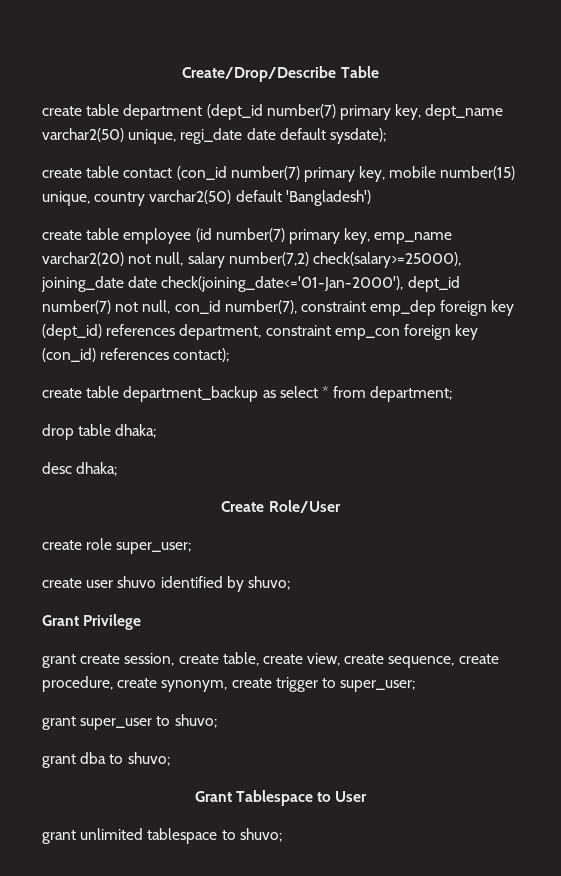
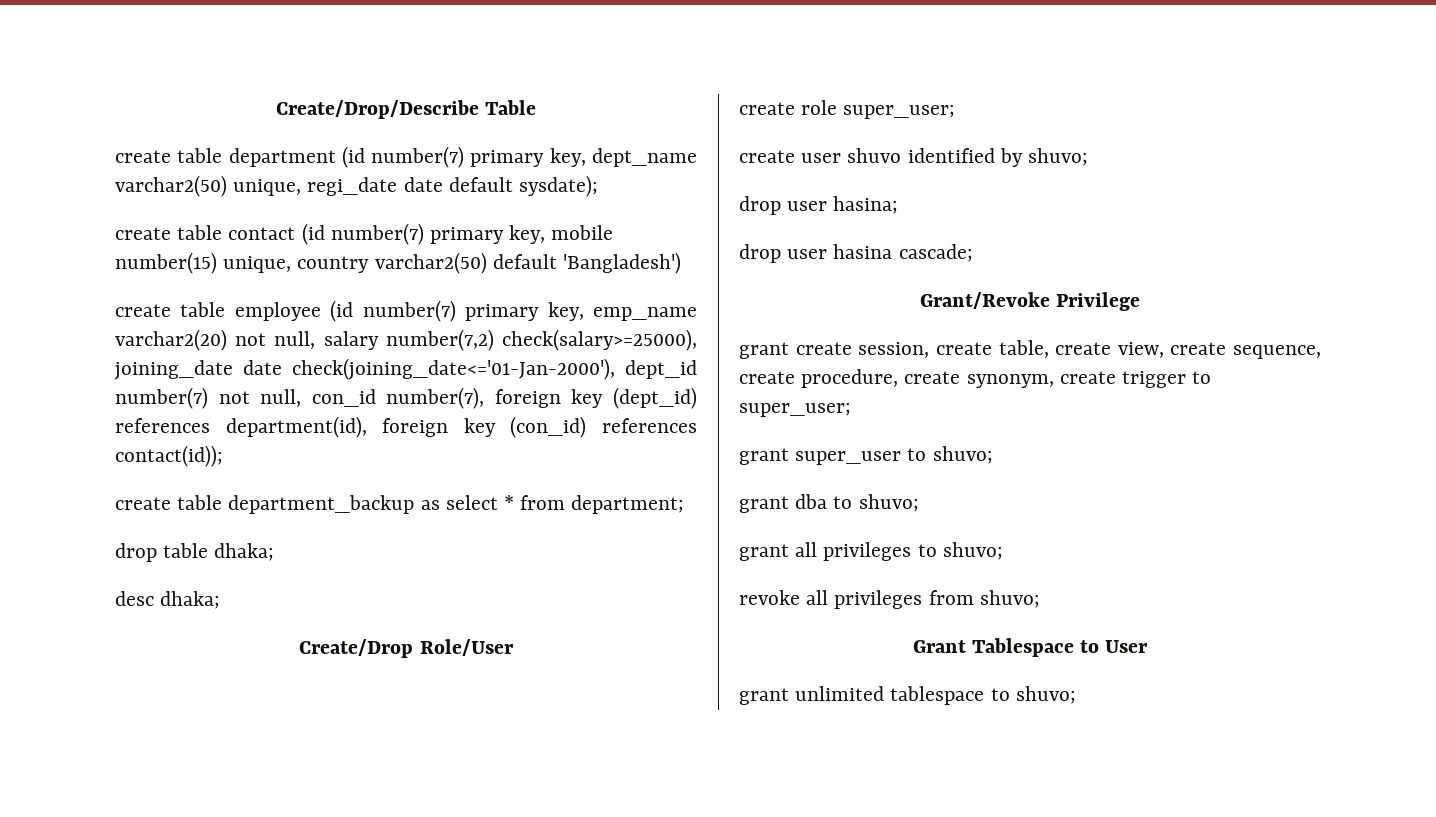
[206,104,263,120] (dept_id -> [341,146,365,168] (id
[176,166,227,180] (con_id -> [301,223,325,245] (id
[300,300,437,316] constraint emp_dep -> (485, 398) none
[179,324,400,340] department, constraint emp_con -> [225,416,367,438] department(id),
[173,348,230,362] contact); -> [115,445,223,467] contact(id));
[221,501,265,512] Create -> [299,639,414,658] Create/Drop
[42,615,79,626] Grant -> [739,196,899,215] [739,244,973,263] [919,292,1050,309] drop user hasina; // drop user hasina cascade; // Grant/Revoke
(170, 759) none -> [739,542,1003,561] [739,590,1040,609] // grant all privileges to shuvo; // revoke all privileges from shuvo;

